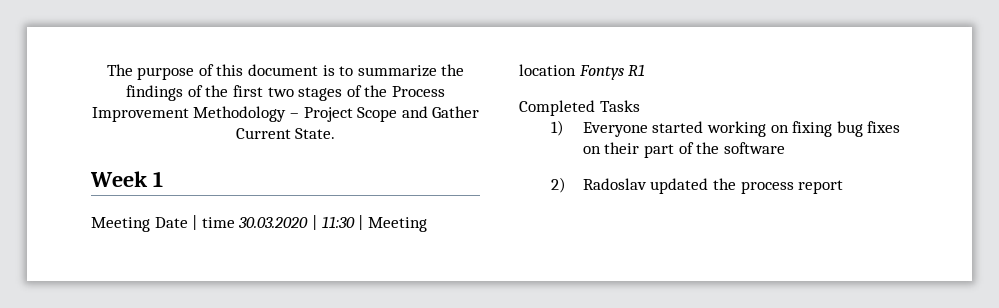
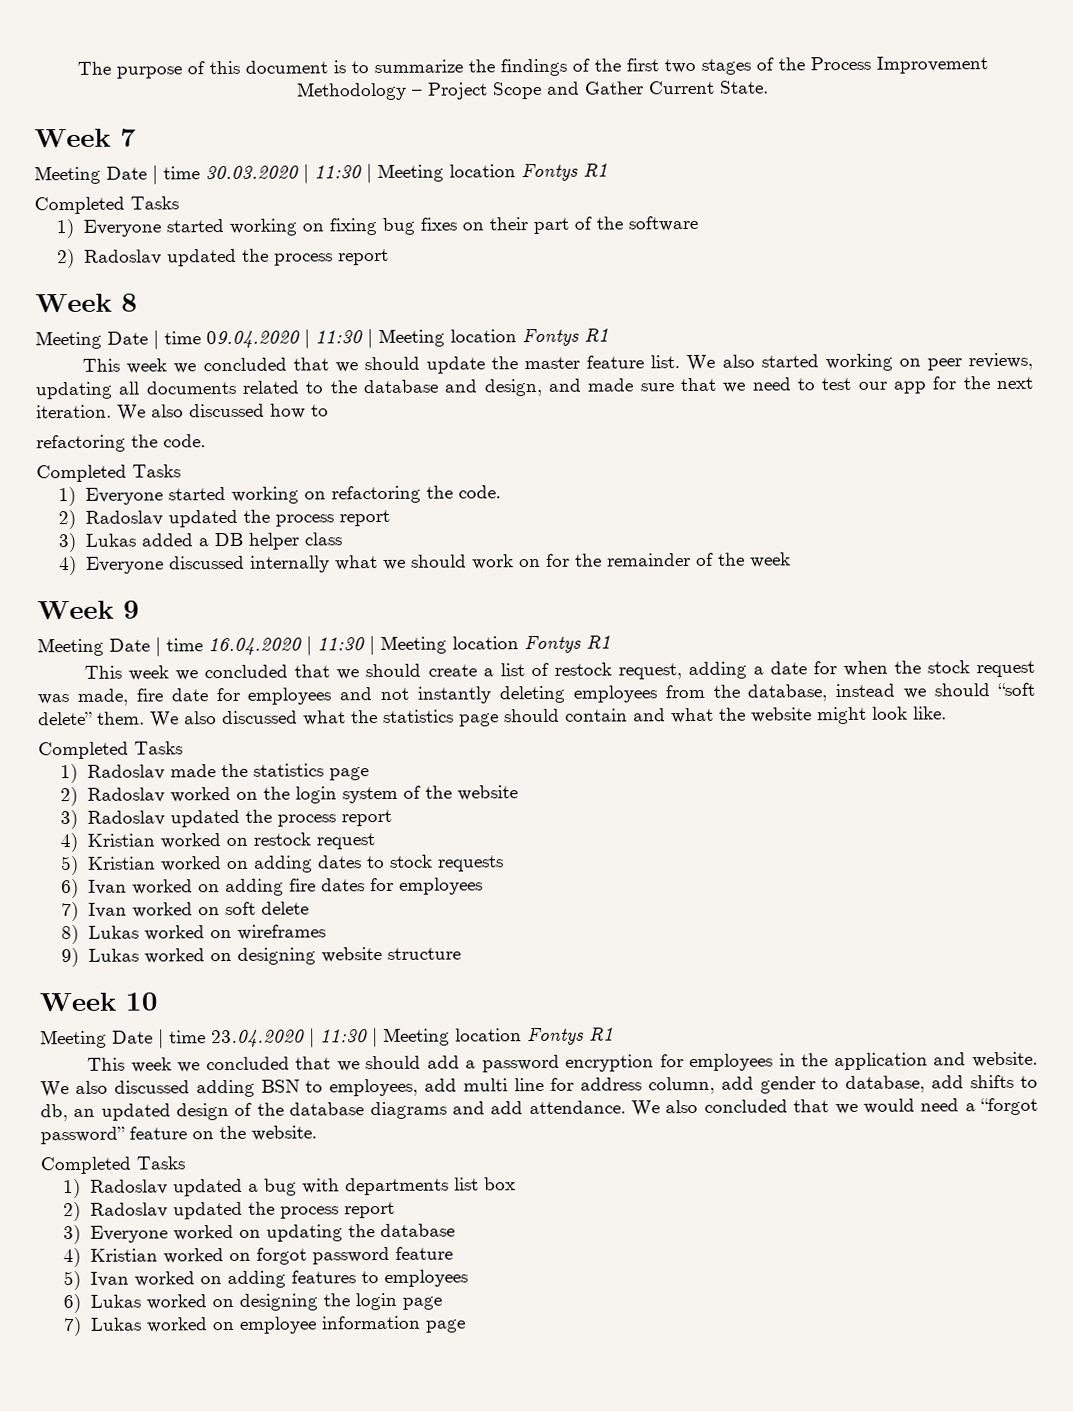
[152,171,163,187] 1 -> [120,128,137,147] 7
(844, 187) none -> [35,293,138,313] [35,327,609,350] [82,352,1033,374] [35,376,1034,400] [36,403,329,421] [36,434,206,453] [36,464,181,483] [58,485,501,507] [58,509,390,530] [58,532,342,553] [59,552,791,576] [37,600,140,620] [37,634,611,657] [84,660,1035,681] [37,682,1035,706] [38,706,947,728] [38,741,183,760] [60,763,369,784] [60,785,518,807] [60,809,392,830] [60,832,375,853] [60,854,504,876] [61,877,483,899] [61,901,309,922] [61,924,326,945] [61,947,461,968] [39,992,158,1012] [40,1026,614,1049] [87,1051,1039,1073] [40,1074,1039,1098] [40,1097,1038,1122] [40,1125,317,1145] [40,1156,185,1175] [63,1177,516,1199] [63,1201,395,1222] [63,1223,455,1245] [63,1246,453,1268] [63,1269,468,1291] [63,1292,442,1314] [63,1315,466,1337] // Week 8 // Meeting Date | time 09.04.2020 | 11:30 | Meeting location Fontys R1 // This week we concluded that we should update the master feature list. We also started working on peer reviews, updating all documents related to the database and design, and made sure that we need to test our app for the next iteration. We also discussed how to // refactoring the code. // Completed Tasks // 1) Everyone started working on refactoring the code. // 2) Radoslav updated the process report // 3) Lukas added a DB helper class // 4) Everyone discussed internally what we should work on for the remainder of the week // Week 9 // Meeting Date | time 16.04.2020 | 11:30 | Meeting location Fontys R1 // This week we concluded that we should create a list of restock request, adding a date for when the stock request was made, fire date for employees and not instantly deleting employees from the database, instead we should “soft delete” them. We also discussed what the statistics page should contain and what the website might look like. // Completed Tasks // 1) Radoslav made the statistics page // 2) Radoslav worked on the login system of the website // 3) Radoslav updated the process report // 4) Kristian worked on restock request // 5) Kristian worked on adding dates to stock requests // 6) Ivan worked on adding fire dates for employees // 7) Ivan worked on soft delete // 8) Lukas worked on wireframes // 9) Lukas worked on designing website structure // Week 10 // Meeting Date | time 23.04.2020 | 11:30 | Meeting location Fontys R1 // This week we concluded that we should add a password encryption for employees in the application and website. We also discussed adding BSN to employees, add multi line for address column, add gender to database, add shifts to db, an updated design of the database diagrams and add attendance. We also concluded that we would need a “forgot password” feature on the website. // Completed Tasks // 1) Radoslav updated a bug with departments list box // 2) Radoslav updated the process report // 3) Everyone worked on updating the database // 4) Kristian worked on forgot password feature // 5) Ivan worked on adding features to employees // 6) Lukas worked on designing the login page // 7) Lukas worked on employee information page

